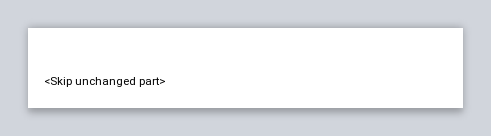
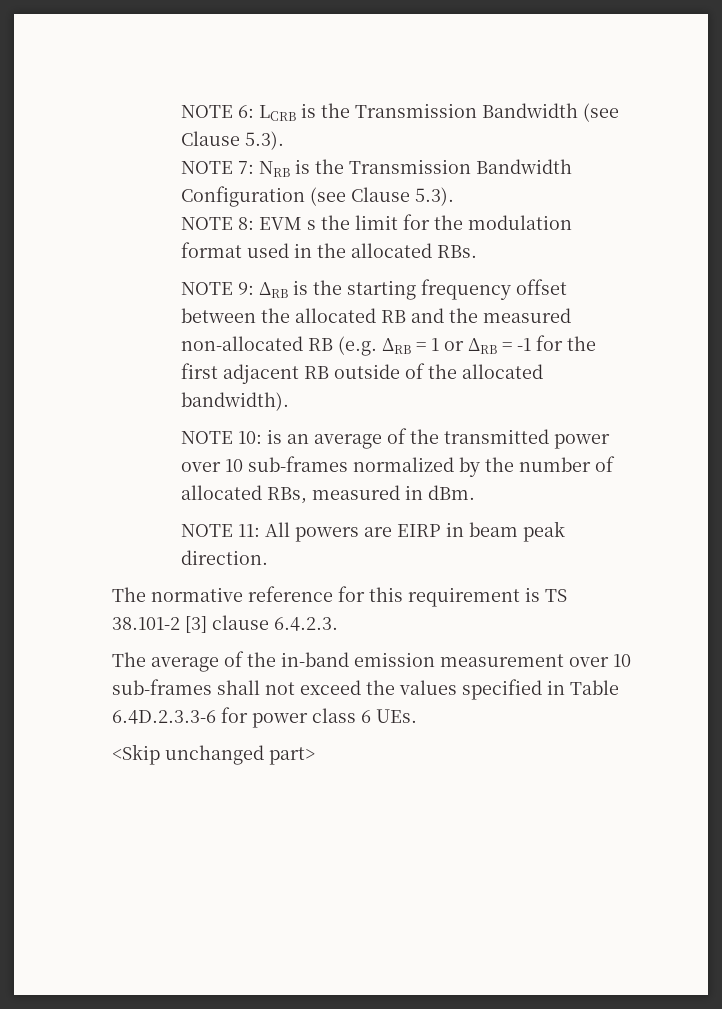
(44, 82) none -> [180,103,619,122] [180,131,284,150] [180,159,572,177] [180,186,454,207] [180,214,572,230] [180,242,477,258] [180,279,567,300] [180,308,571,323] [180,335,596,356] [180,363,543,384] [180,392,289,411] [180,428,610,449] [180,456,615,477] [180,485,475,504] [180,521,565,542] [180,550,268,565] [112,586,567,607] [112,615,338,633] [112,651,631,672] [112,679,619,700] [112,707,417,728] NOTE 6: LCRB is the Transmission Bandwidth (see Clause 5.3). // NOTE 7: NRB is the Transmission Bandwidth Configuration (see Clause 5.3). // NOTE 8: EVM s the limit for the modulation format used in the allocated RBs. // NOTE 9: ΔRB is the starting frequency offset between the allocated RB and the measured non-allocated RB (e.g. ΔRB = 1 or ΔRB = -1 for the first adjacent RB outside of the allocated bandwidth). // NOTE 10: is an average of the transmitted power over 10 sub-frames normalized by the number of allocated RBs, measured in dBm. // NOTE 11: All powers are EIRP in beam peak direction. // The normative reference for this requirement is TS 38.101-2 [3] clause 6.4.2.3. // The average of the in-band emission measurement over 10 sub-frames shall not exceed the values specified in Table 6.4D.2.3.3-6 for power class 6 UEs. //

